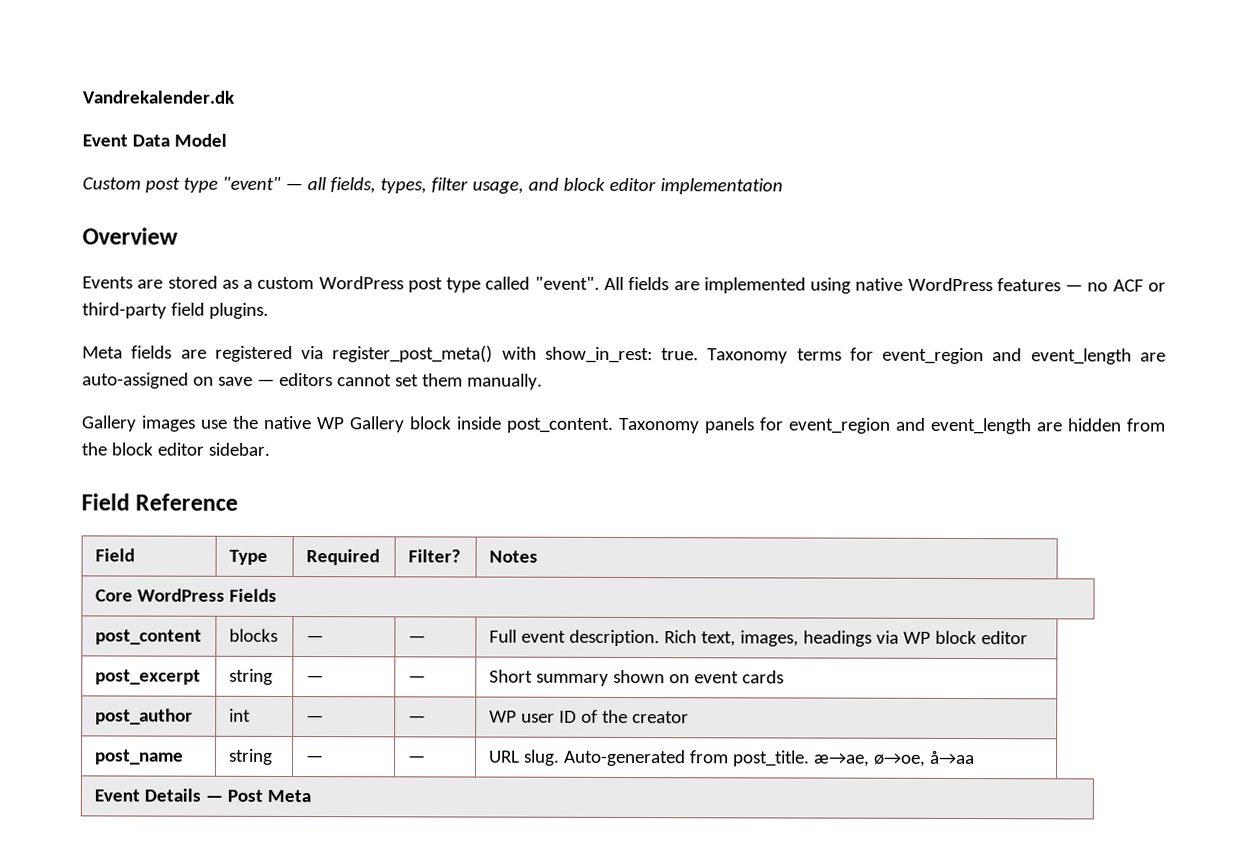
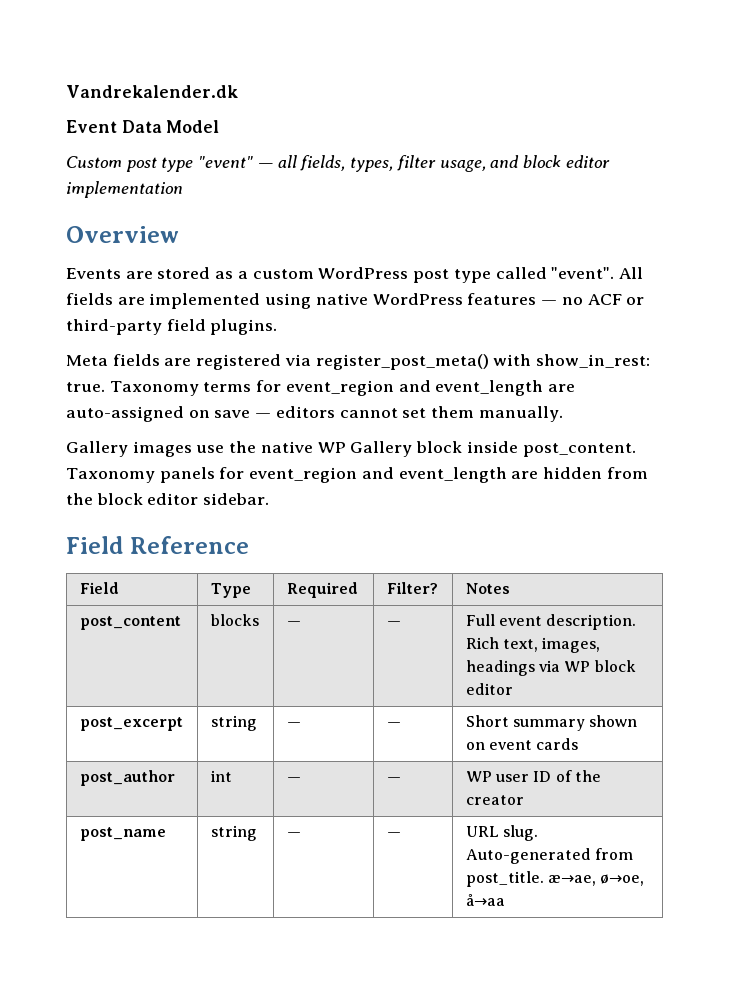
[94,588,277,602] // Core WordPress Fields -> (510, 588) none
[93,788,311,803] // Event Details — Post Meta -> (505, 900) none

